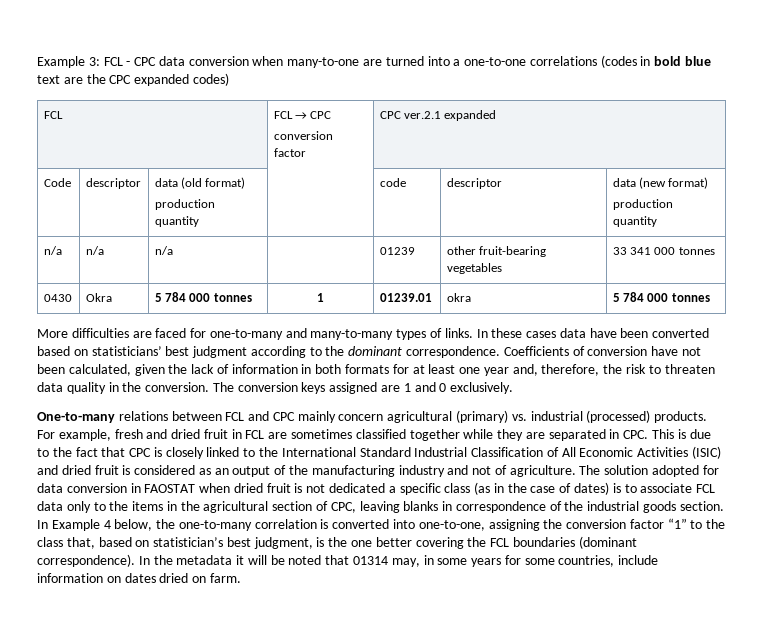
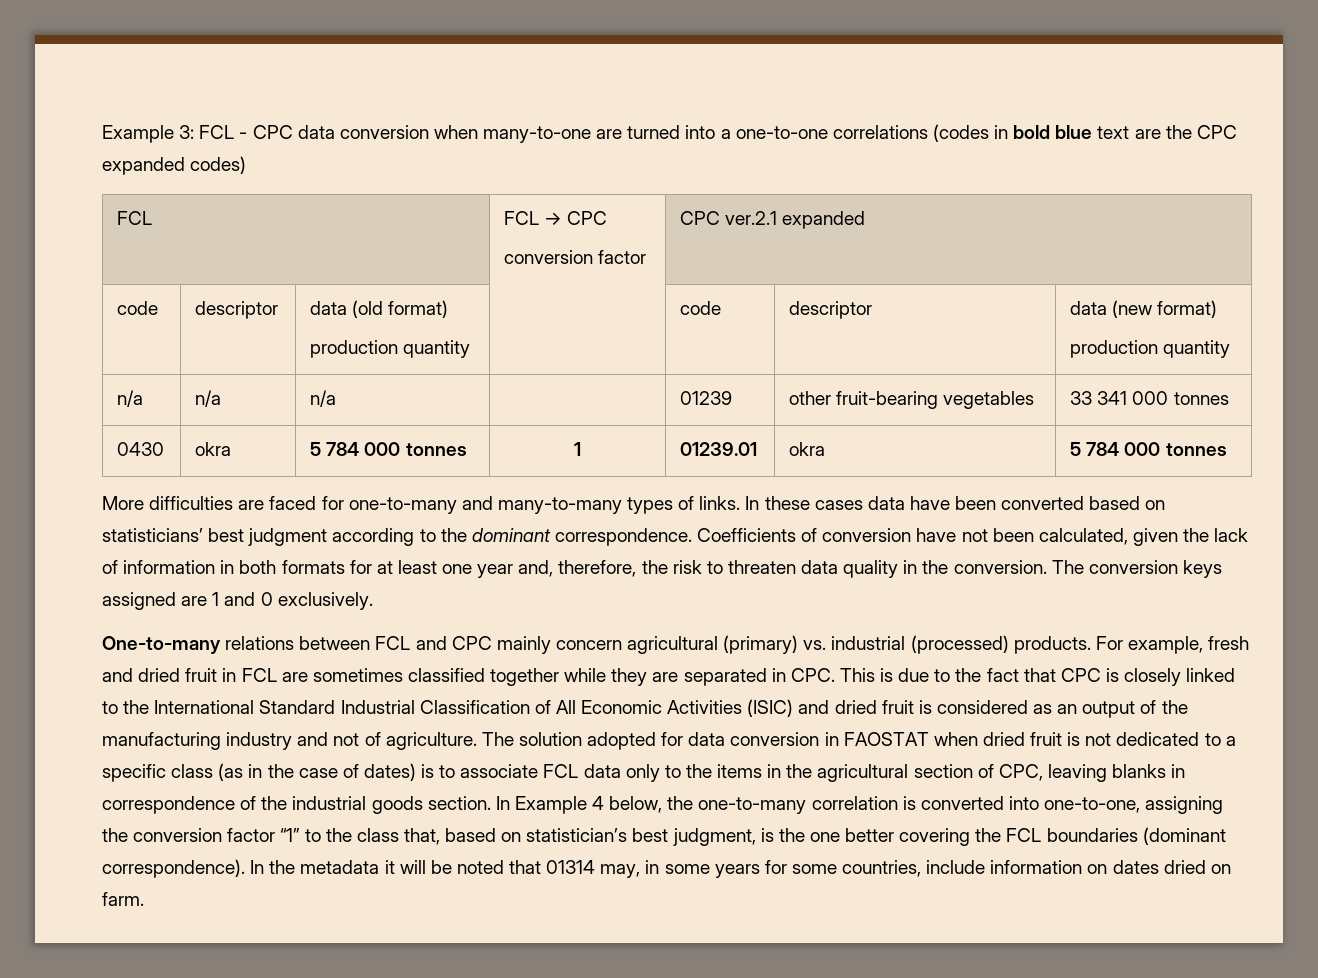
[43,178,71,187] Code -> [117,301,159,315] code
[85,293,112,302] Okra -> [195,442,232,456] okra
(386, 488) none -> [1204,733,1221,746] to

